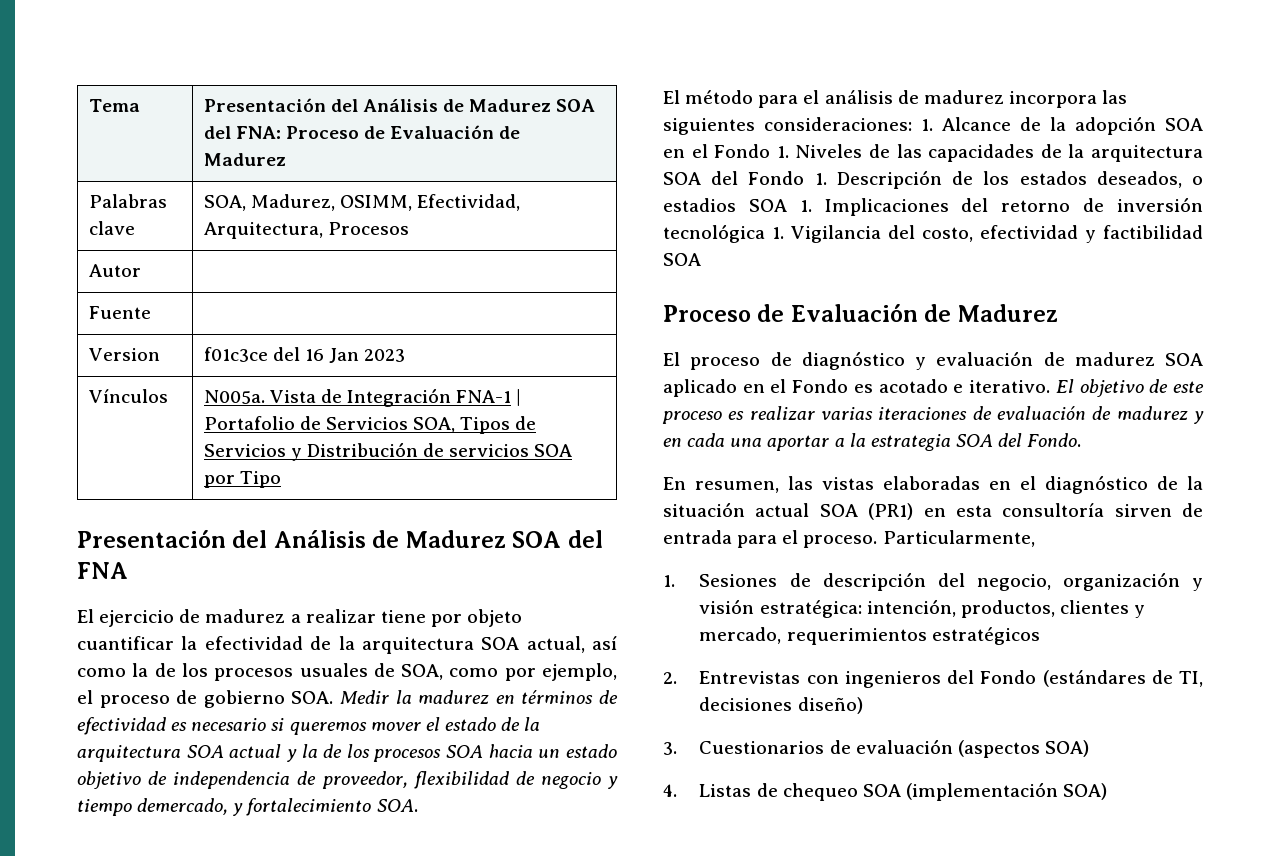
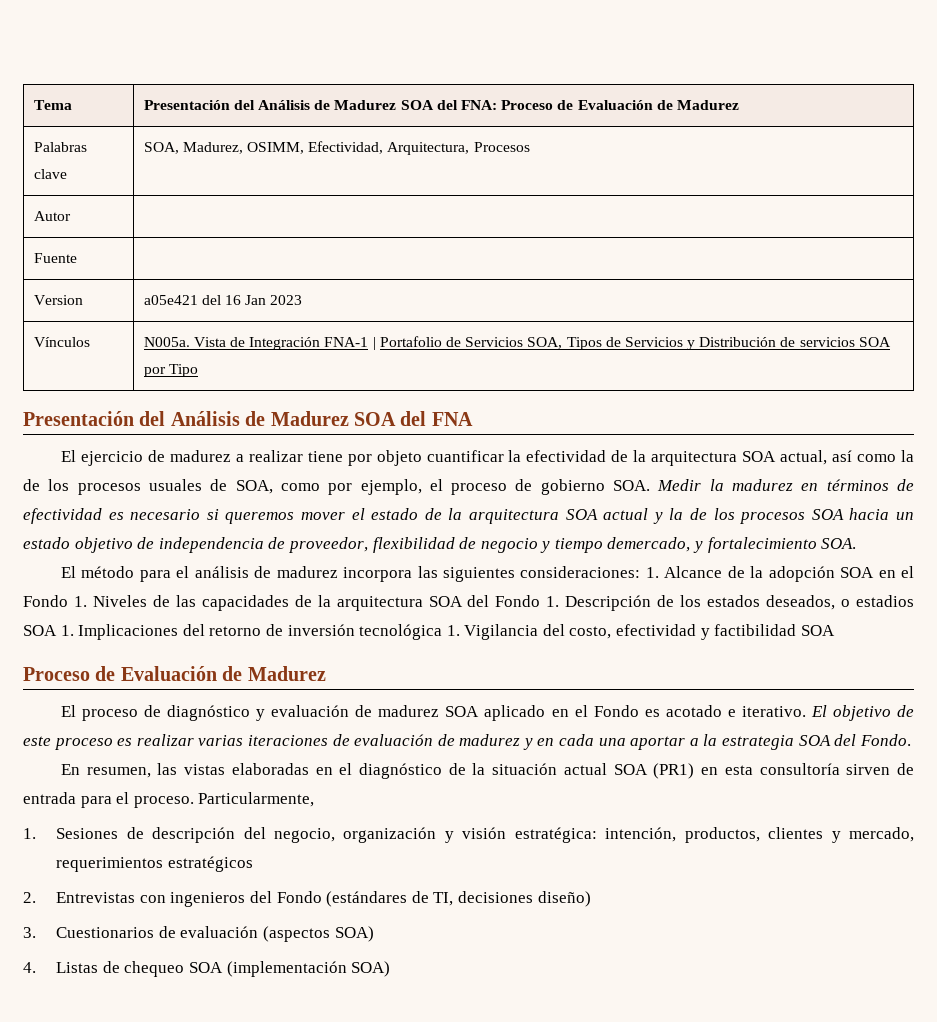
[203,347,268,362] f01c3ce -> [143,295,198,305] a05e421

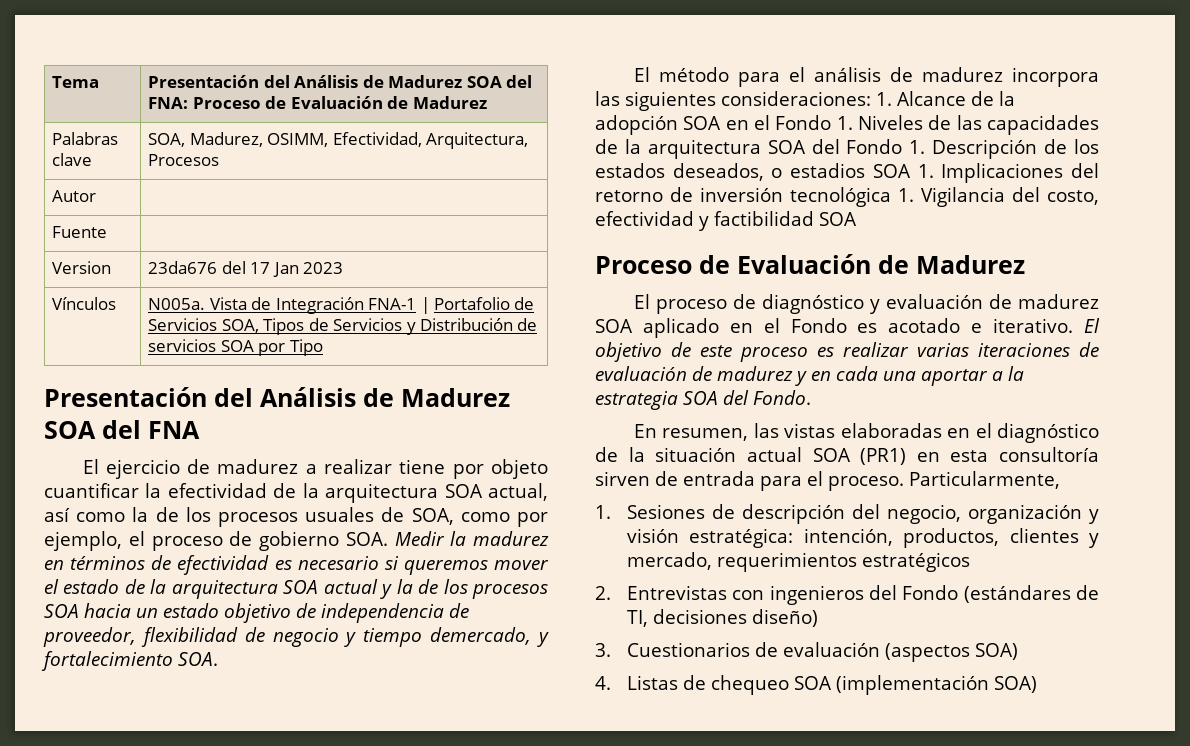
[143,295,242,305] a05e421 del 16 -> [148,261,271,274] 23da676 del 17

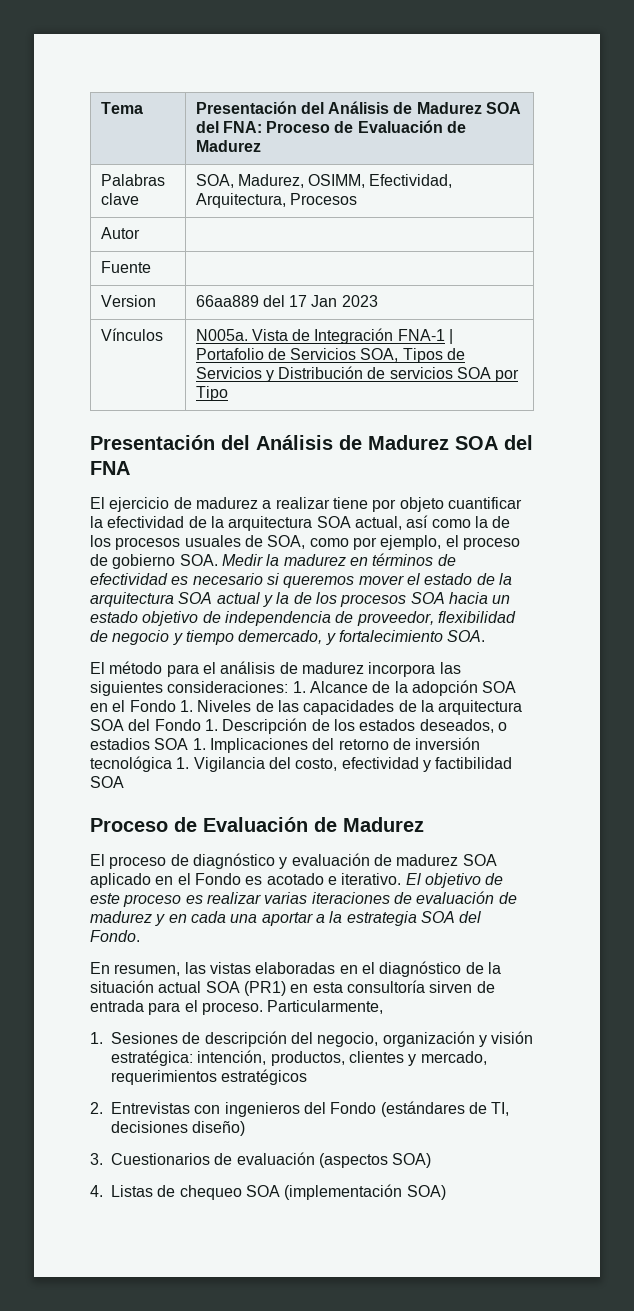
[148,261,218,274] 23da676 -> [195,295,259,307] 66aa889

